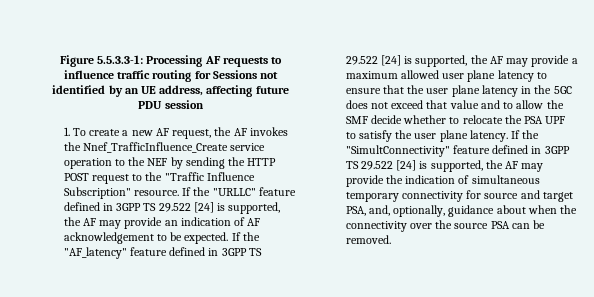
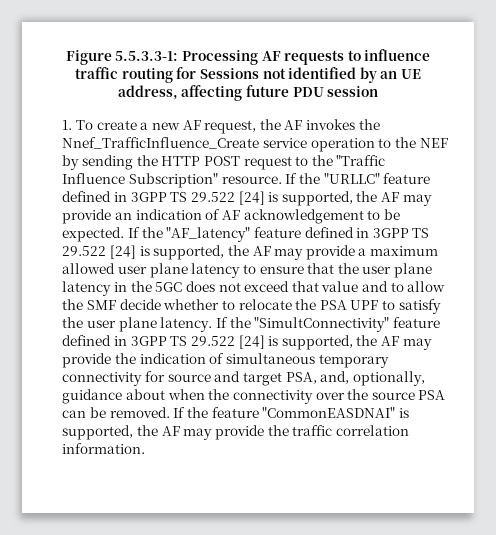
(391, 239) none -> [173,407,409,418] [62,425,409,440] [62,443,146,454] If the feature "CommonEASDNAI" is supported, the AF may provide the traffic correlation information.

